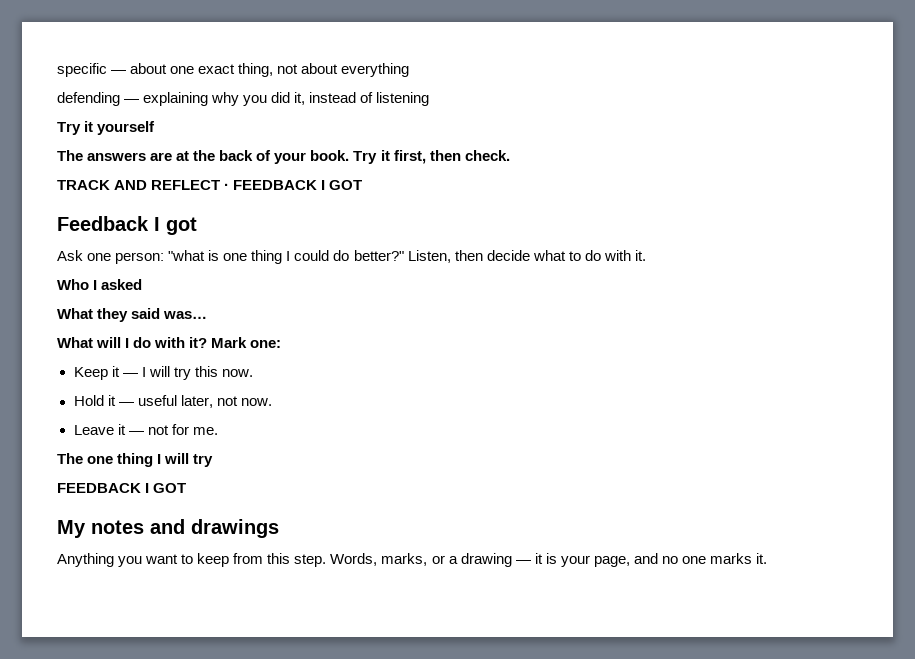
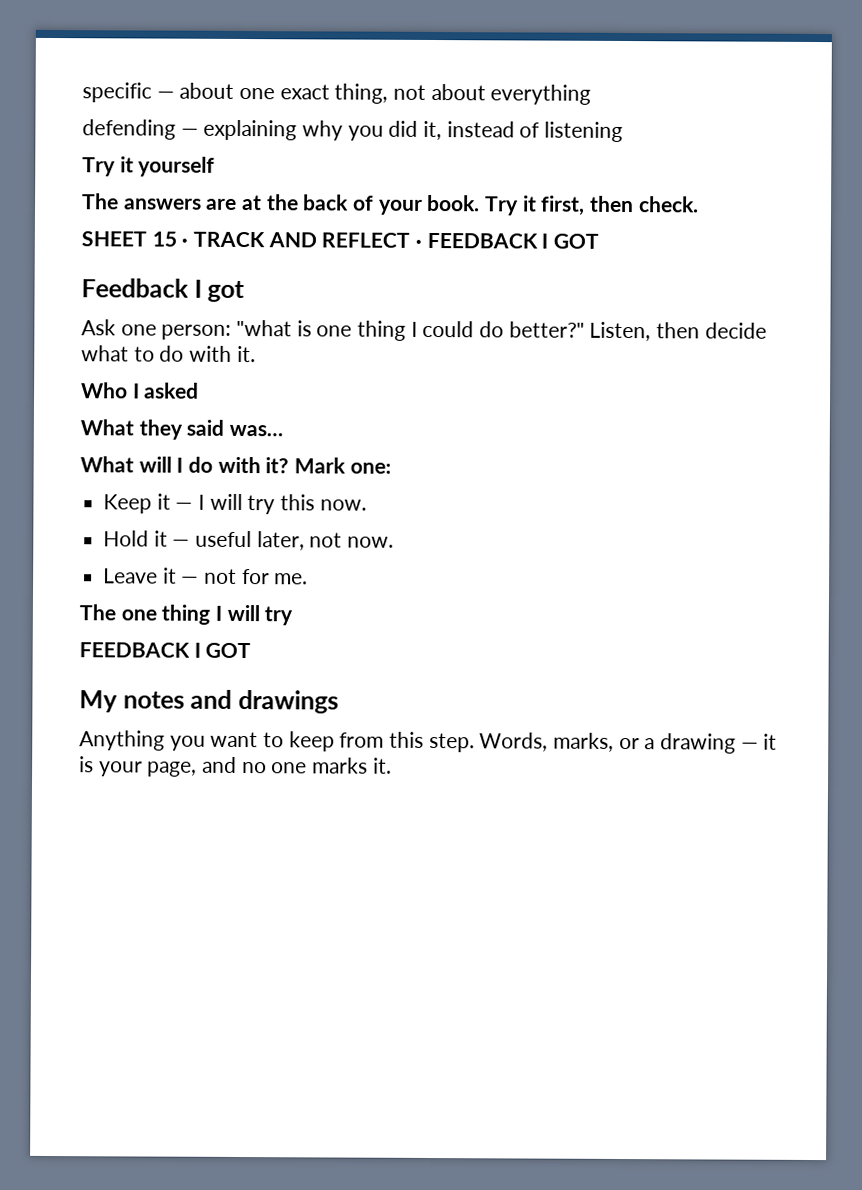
(510, 155) none -> [81,231,189,247] SHEET 15 ·

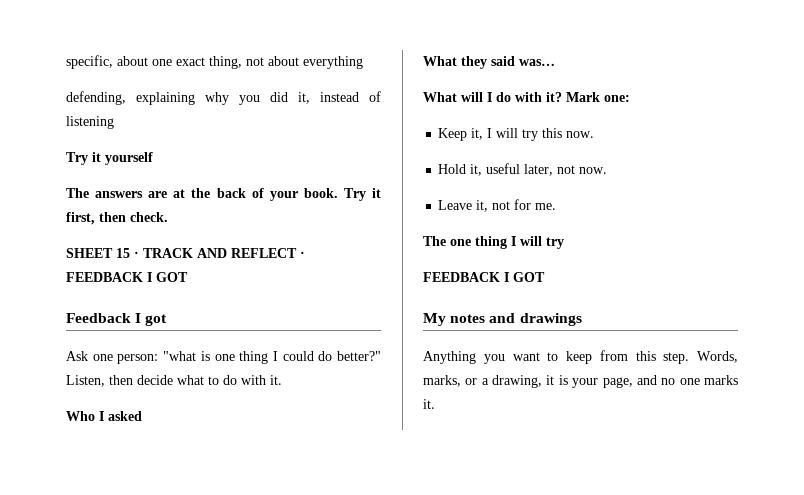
[82,82,175,103] specific — -> [66,55,113,69] specific,
[82,119,199,140] defending — -> [66,91,126,105] defending,
[156,493,194,510] it — -> [471,128,484,140] it,
[153,530,191,547] it — -> [470,164,483,176] it,
[162,567,200,584] it — -> [476,200,489,212] it,
[660,733,759,754] drawing — -> [492,375,543,388] drawing,

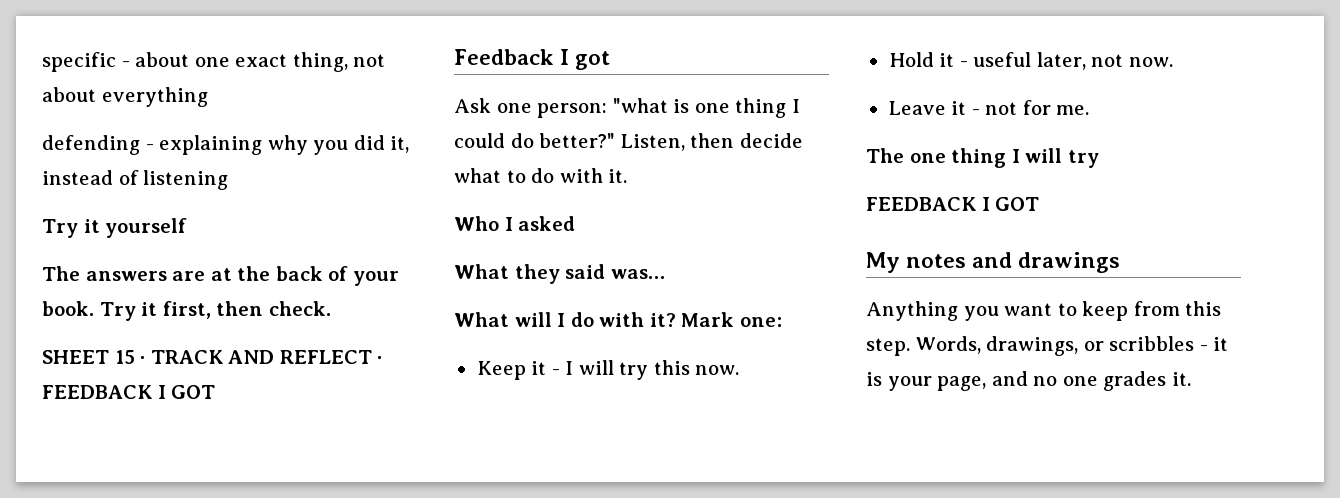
[66,55,113,69] specific, -> [42,52,130,72] specific -
[66,91,126,105] defending, -> [42,135,154,155] defending -
[471,128,484,140] it, -> [531,361,560,375] it -
[470,164,483,176] it, -> [939,53,968,67] it -
[476,200,489,212] it, -> [951,101,980,115] it -
[423,375,543,388] marks, or a drawing, -> [986,336,1208,356] drawings, or scribbles -
[704,375,738,385] marks -> [1103,371,1167,391] grades

